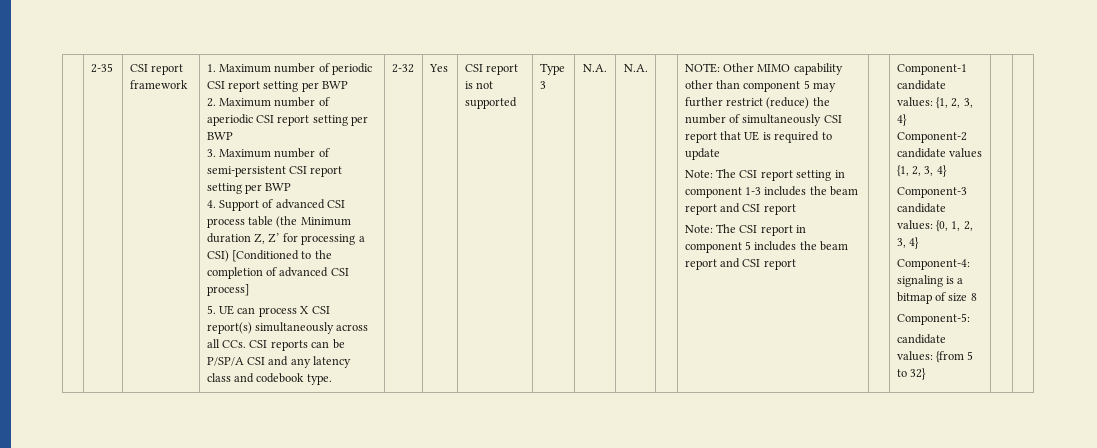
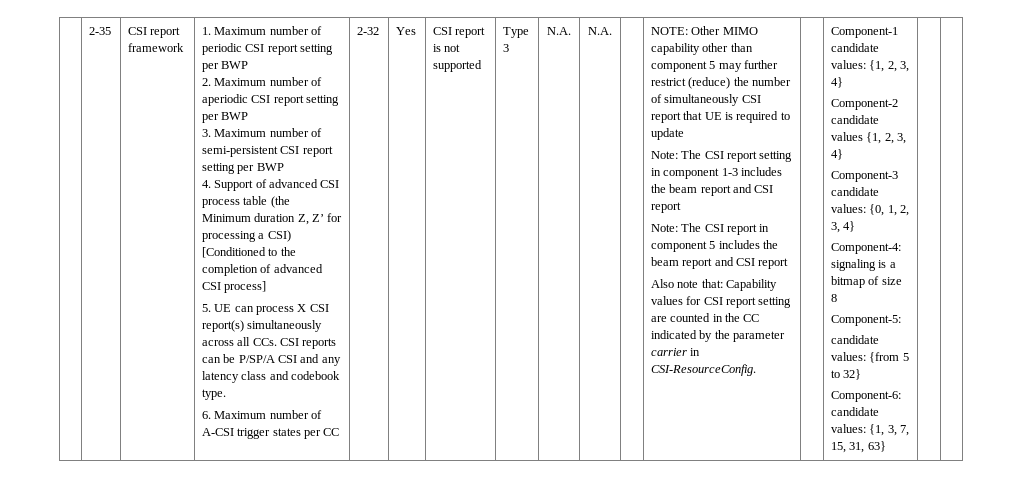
(332, 379) none -> [201,410,323,419] [201,428,340,439] // 6. Maximum number of A-CSI trigger states per CC
(796, 264) none -> [650,279,778,291] [650,296,792,308] [650,313,760,322] [650,330,786,342] [650,348,701,356] [650,364,756,376] // Also note that: Capability values for CSI report setting are counted in the CC indicated by the parameter carrier in CSI-ResourceConfig.
(927, 374) none -> [830,391,901,402] [830,407,879,416] [830,424,910,436] [830,441,886,453] // Component-6: candidate values: {1, 3, 7, 15, 31, 63}

